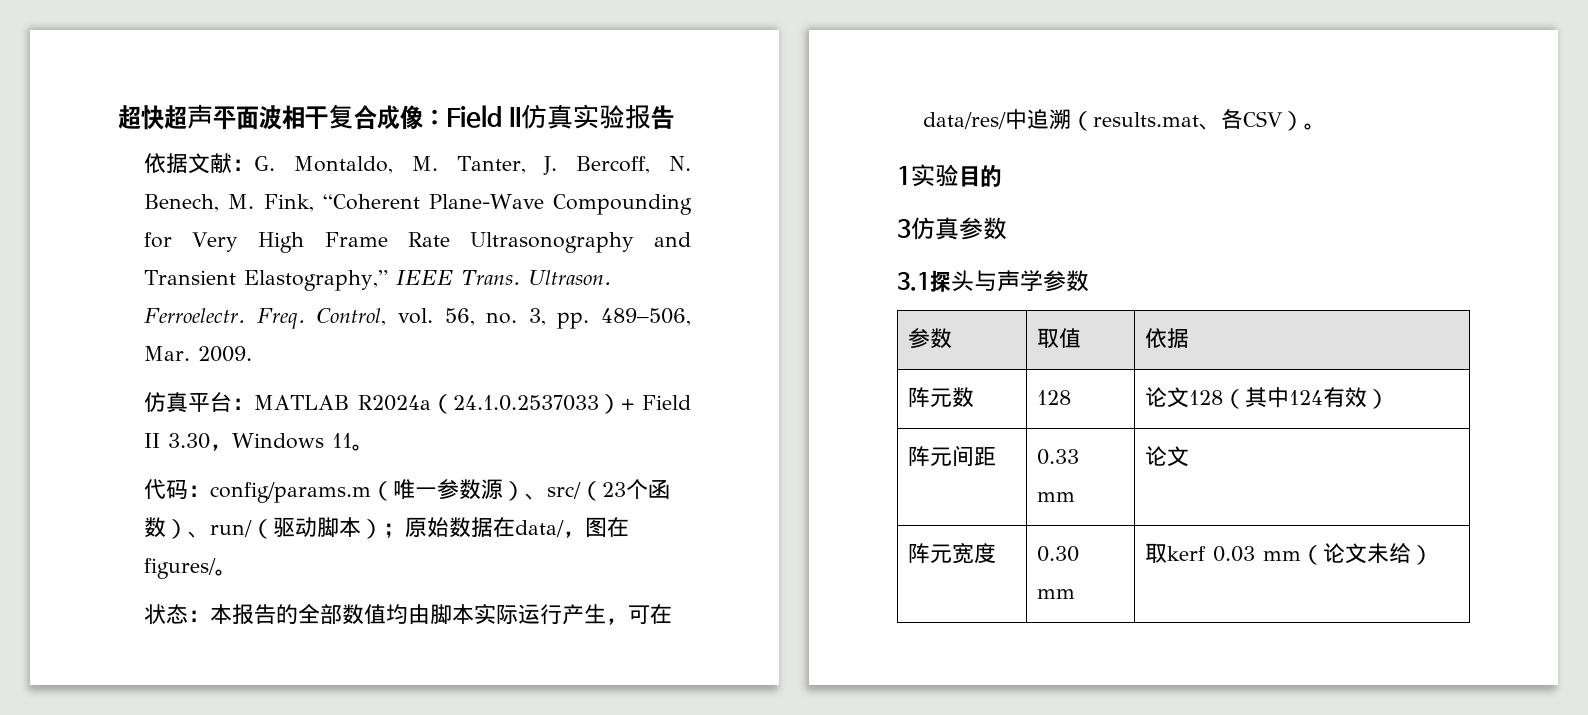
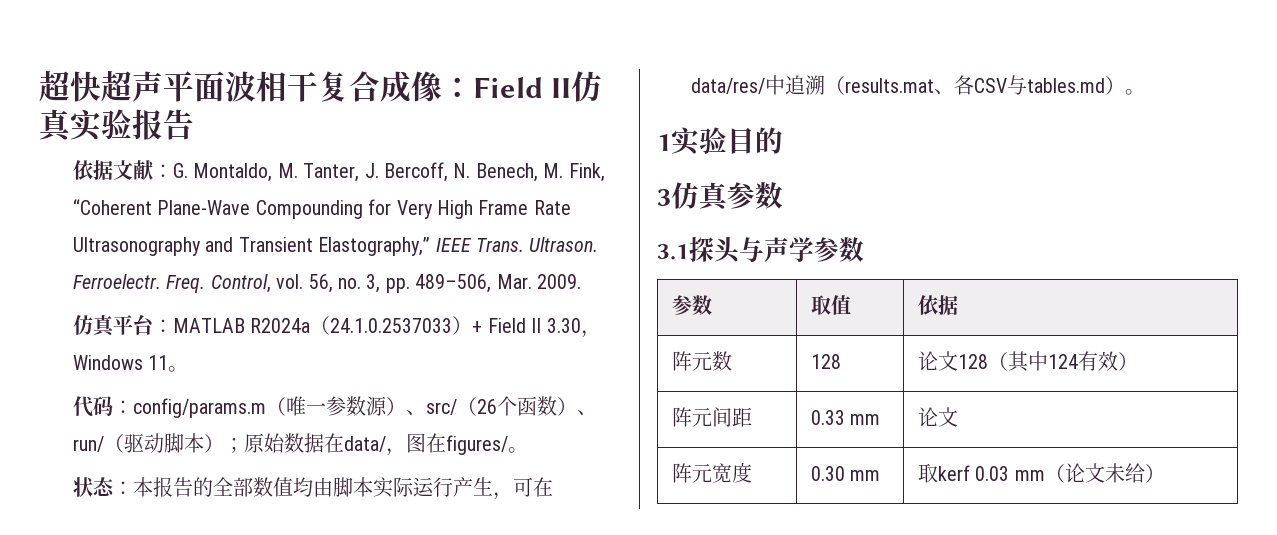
[602,482,627,497] 23 -> [476,399,497,414] 26
(1284, 119) none -> [1006,75,1105,95] 与tables.md

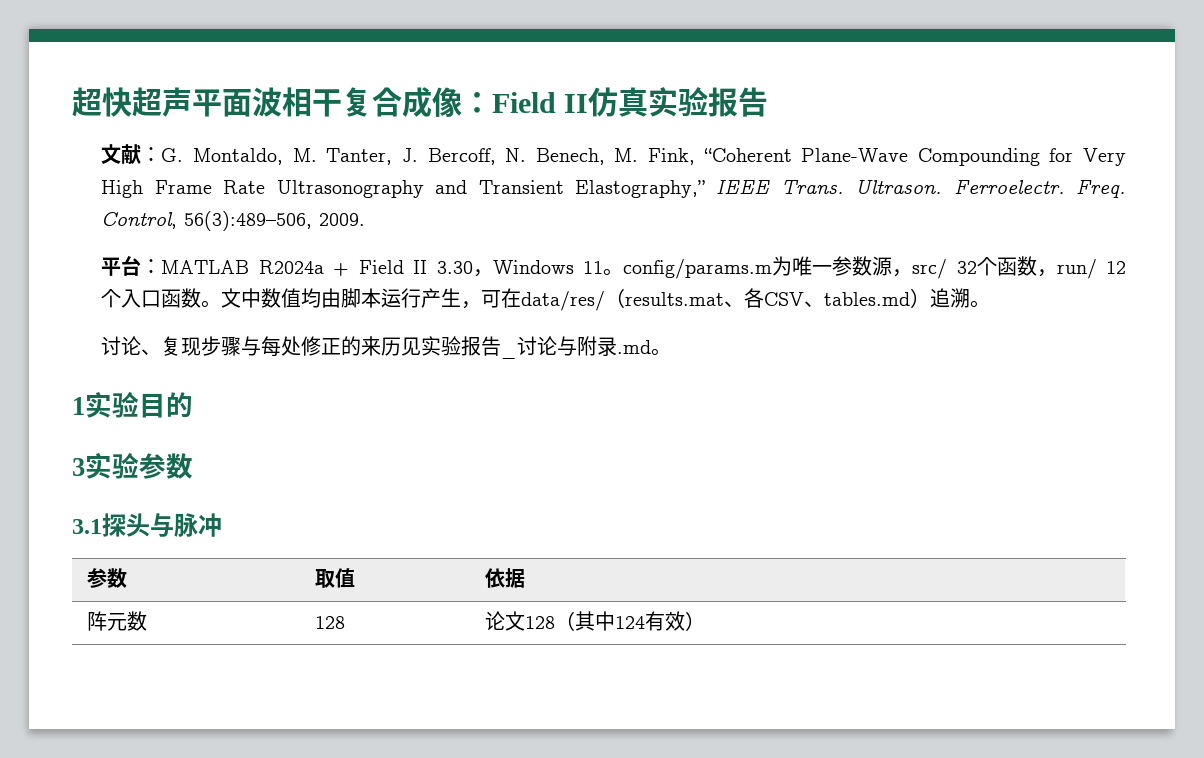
[72,160,113,180] 依据 -> (769, 102) none
[276,274,532,293] vol. 56, no. 3, pp. 489–506, Mar. -> [184,211,313,231] 56(3):489–506,
[72,314,115,337] 仿真 -> (366, 219) none
[310,316,473,335] （24.1.0.2537033） -> (324, 267) none
[72,396,597,418] [72,433,528,456] [72,477,253,497] // 代码：config/params.m（唯一参数源）、src/（26个函数）、run/（驱动脚本）；原始数据在data/，图在figures/。 // 状态：本报告的全部 -> [623,256,1126,279] [101,288,262,308] config/params.m为唯一参数源，src/ 32个函数，run/ 12个入口函数。文中
[372,477,414,498] 实际 -> (382, 298) none
[764,75,825,95] 中追溯 -> (606, 301) none
[1006,75,1125,95] 与tables.md） -> [804,288,991,308] [101,336,652,359] 、tables.md）追溯。 // 讨论、复现步骤与每处修正的来历见实验报告_讨论与附录.md
[671,182,730,211] 仿真 -> [85,453,139,479] 实验
[764,237,864,262] 声学参数 -> [174,513,222,537] 脉冲
[671,407,752,427] [810,410,881,425] [917,407,958,427] [671,462,752,483] [810,466,881,481] [917,463,1165,483] // 阵元间距 | 0.33 mm | 论文 // 阵元宽度 | 0.30 mm | 取kerf 0.03 mm（论文未给） -> (705, 621) none

